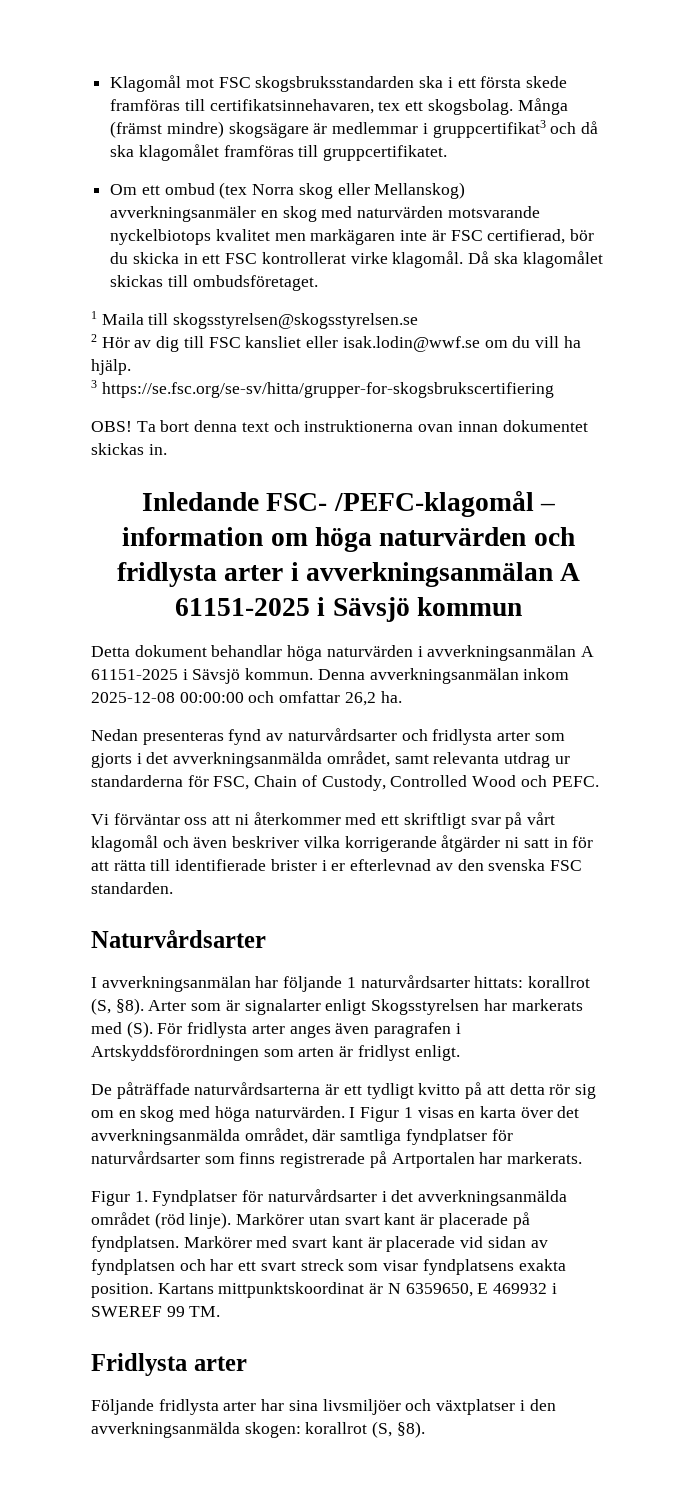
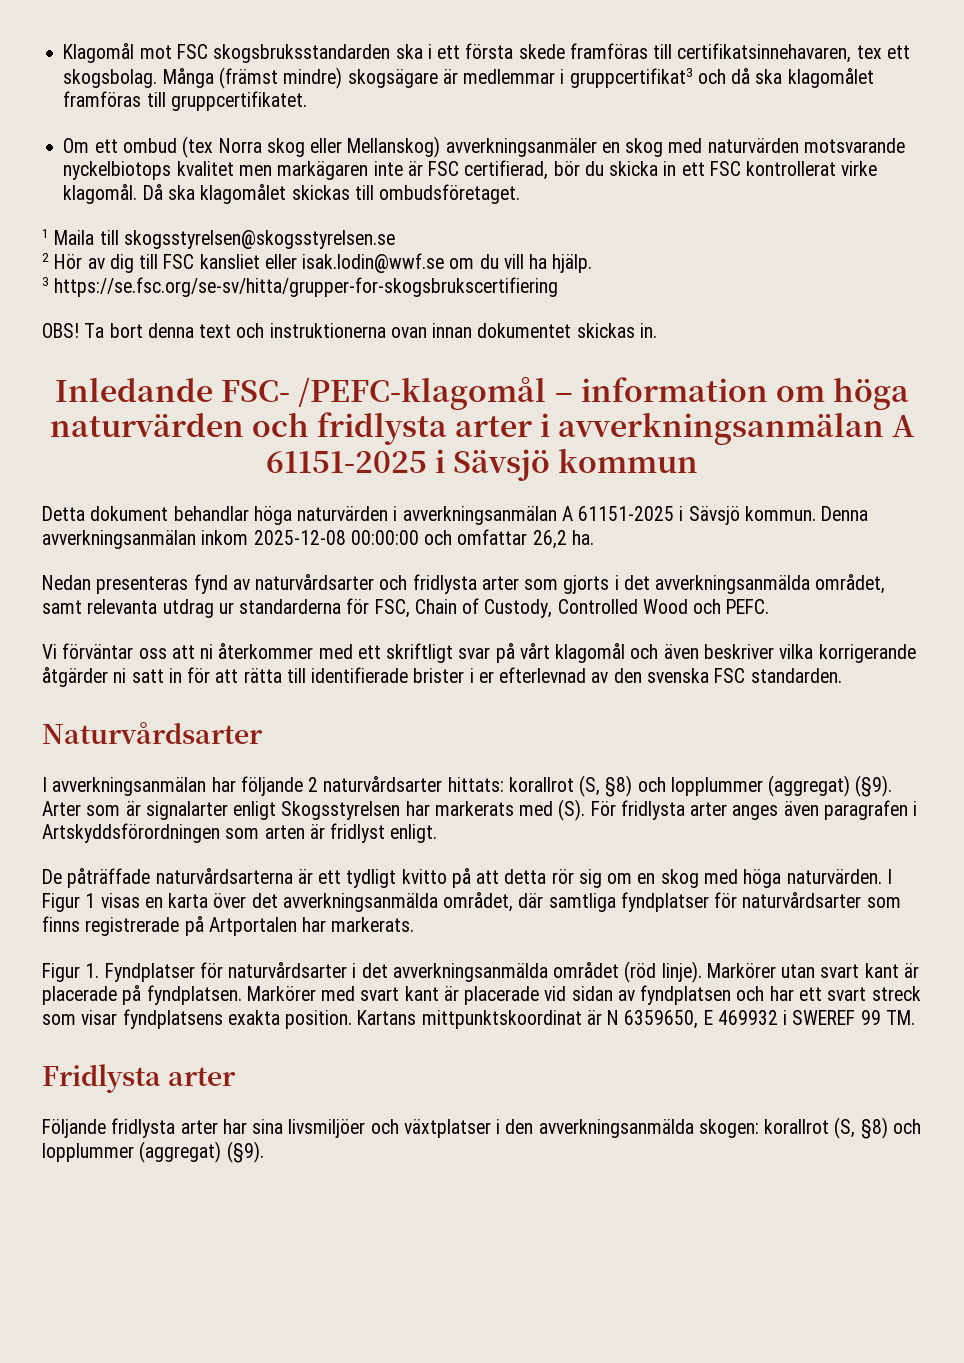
[346,977,356,988] 1 -> [308,777,319,792] 2
[115,998,144,1015] §8). -> [605,775,893,797] §8) och lopplummer (aggregat) (§9).
[396,1421,425,1438] §8). -> [860,1117,921,1139] [42,1141,264,1163] §8) och lopplummer (aggregat) (§9).

